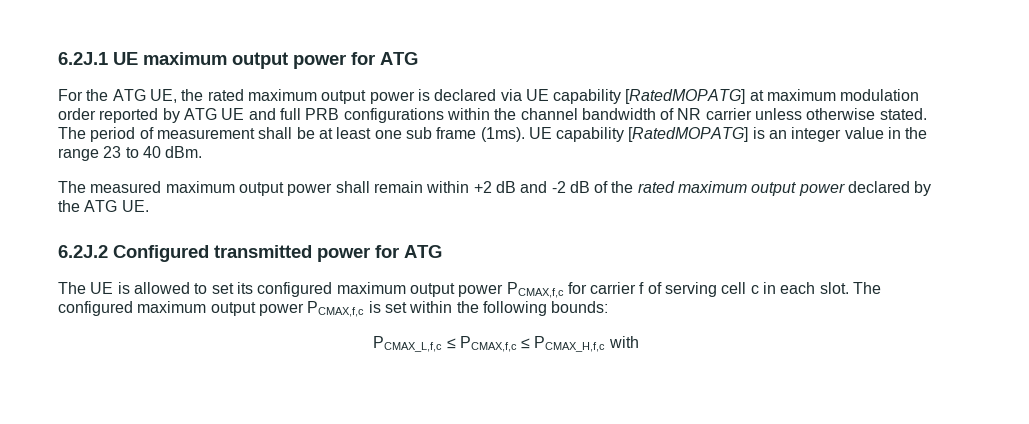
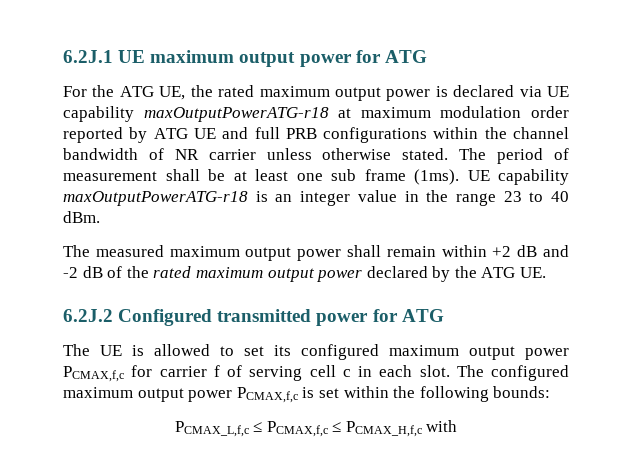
[625,89,746,104] [RatedMOPATG] -> [143,107,329,122] maxOutputPowerATG-r18
[628,127,749,142] [RatedMOPATG] -> [63,191,248,206] maxOutputPowerATG-r18

